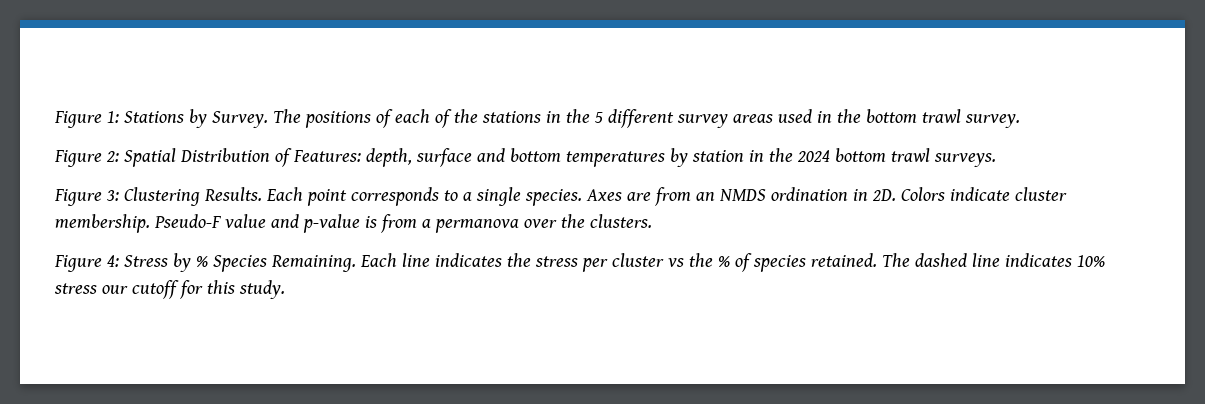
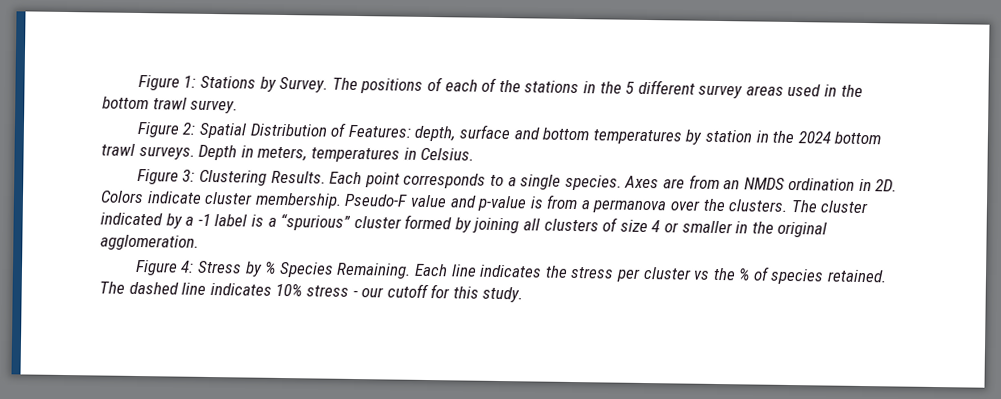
(996, 160) none -> [198,144,475,163] Depth in meters, temperatures in Celsius.
(652, 221) none -> [790,200,870,214] [100,212,828,238] [100,234,199,251] The cluster indicated by a -1 label is a “spurious” cluster formed by joining all clusters of size 4 or smaller in the original agglomeration.
(97, 288) none -> [352,289,358,298] -

